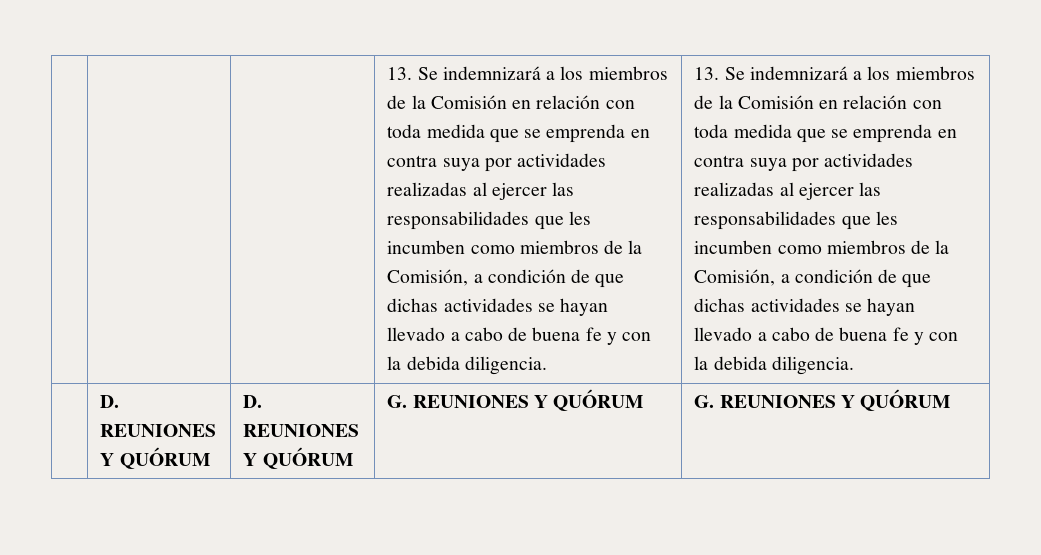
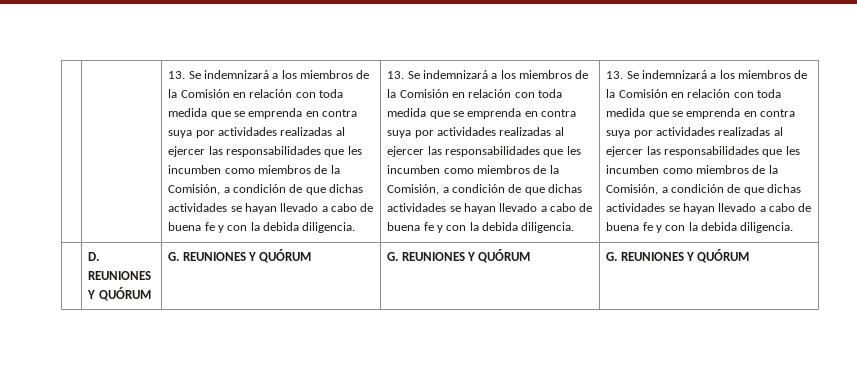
(387, 73) | | -> [168,70,370,79] [168,89,344,98] [168,108,358,119] [168,127,345,138] [168,146,362,157] [168,165,340,174] [168,184,364,195] [168,203,374,214] [168,222,356,233] | | 13. Se indemnizará a los miembros de la Comisión en relación con toda medida que se emprenda en contra suya por actividades realizadas al ejercer las responsabilidades que les incumben como miembros de la Comisión, a condición de que dichas actividades se hayan llevado a cabo de buena fe y con la debida diligencia.
[243,395,263,408] D. -> [168,252,180,261] G.

